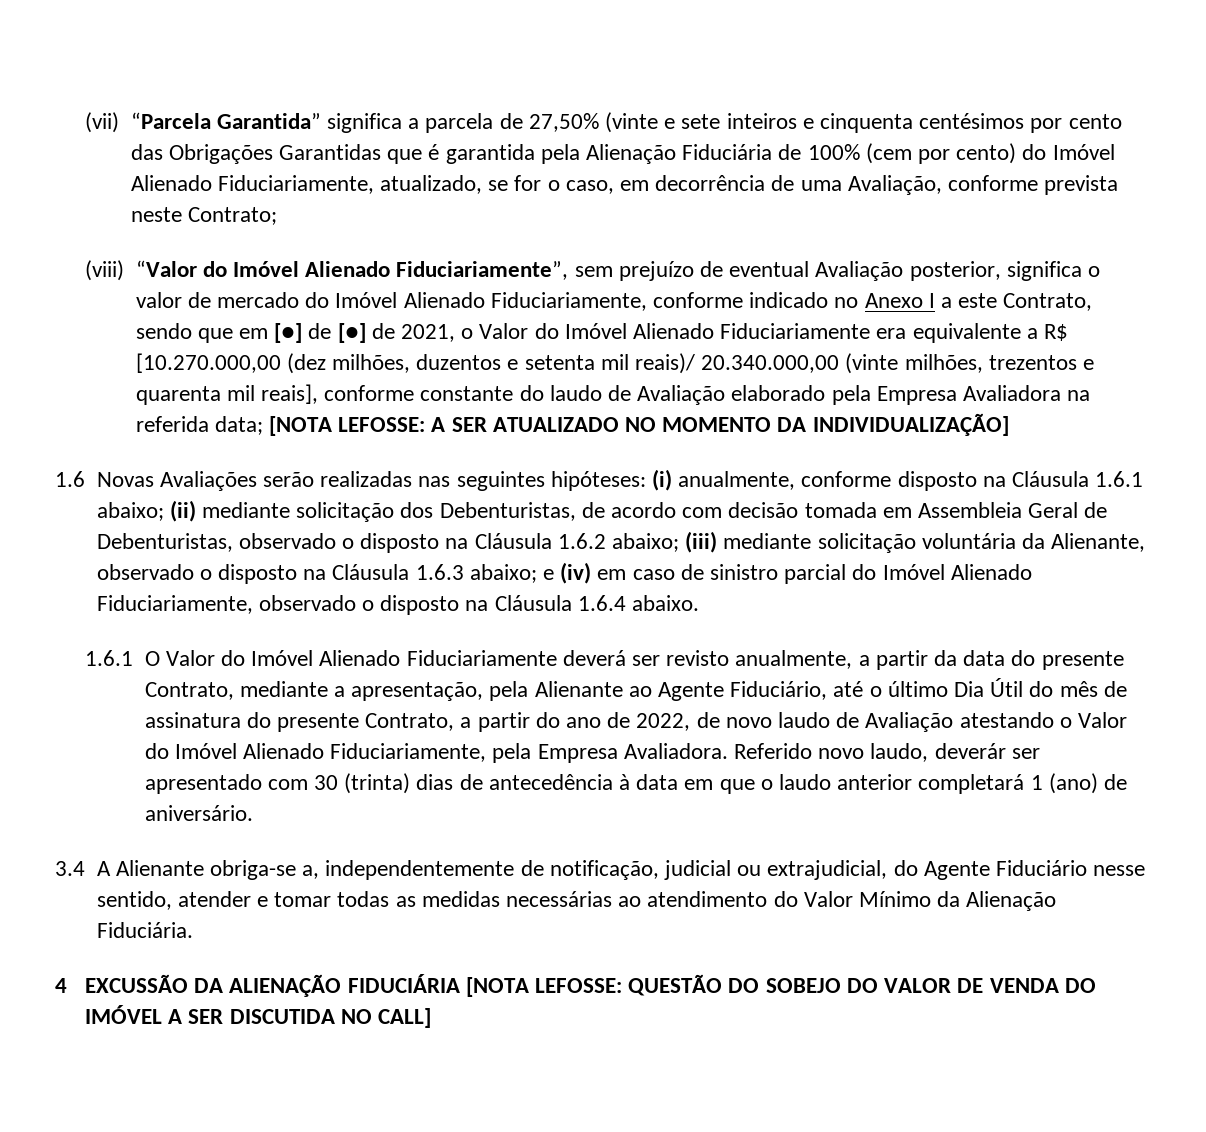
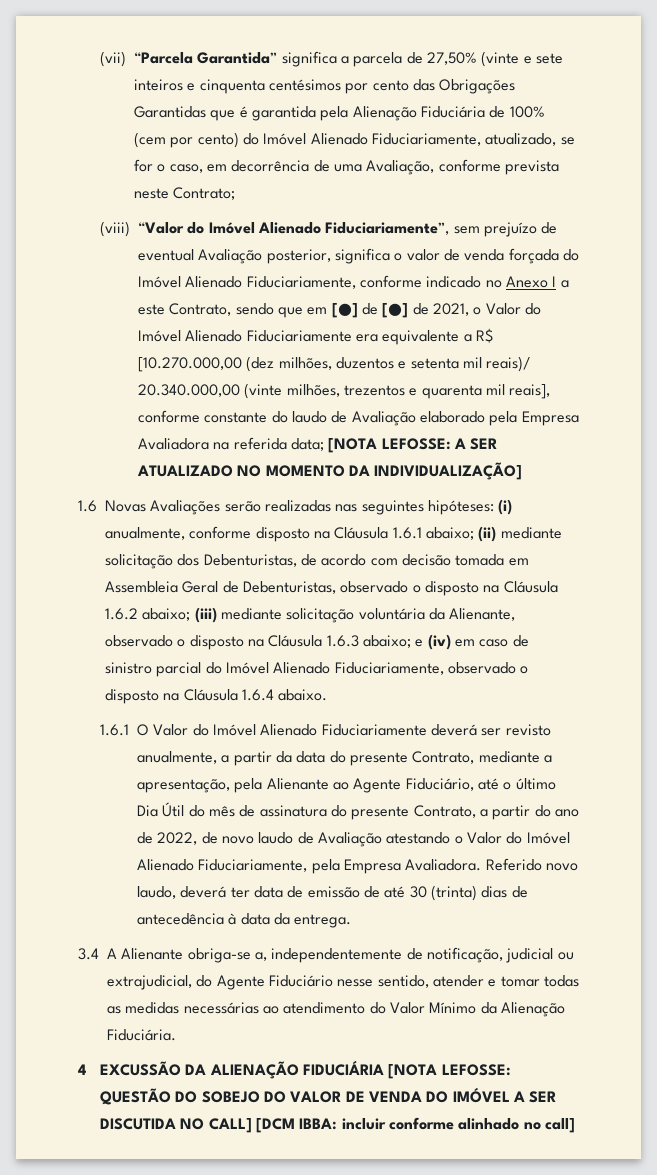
[216,292,299,308] mercado -> [464,248,559,264] venda forçada
[934,743,1040,759] [144,774,308,794] deverár ser apresentado com -> [180,886,406,898] deverá ter data de emissão de até
[684,773,1128,794] [144,805,253,821] em que o laudo anterior completará 1 (ano) de aniversário. -> [273,913,352,928] da entrega.
(432, 1018) none -> [255,1117,575,1133] [DCM IBBA: incluir conforme alinhado no call]

